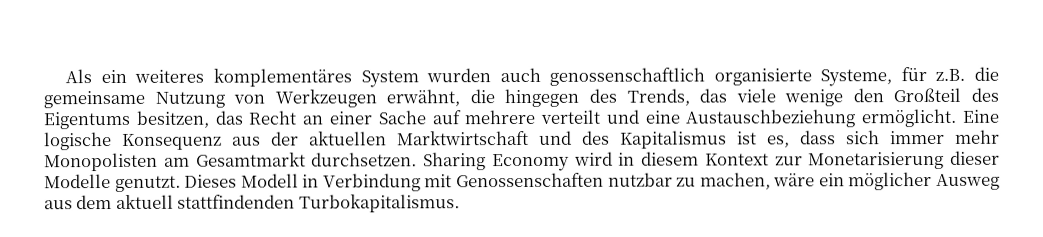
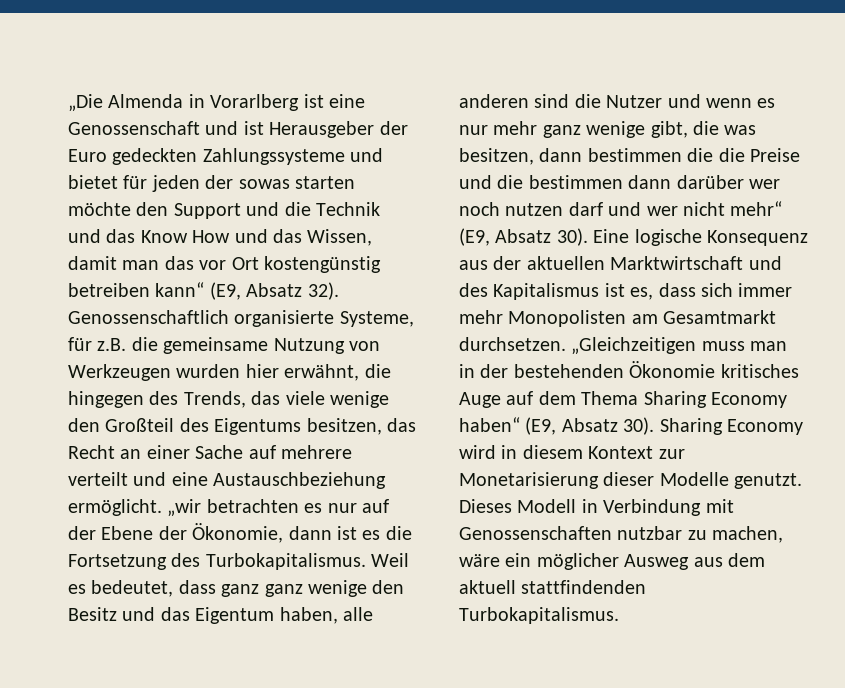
[65,67,706,88] Als ein weiteres komplementäres System wurden auch genossenschaftlich -> [68,94,365,112] [68,121,408,138] [68,148,384,165] [68,175,355,192] [68,202,380,219] [68,229,373,246] [68,256,381,273] [68,282,339,300] [68,310,229,324] „Die Almenda in Vorarlberg ist eine Genossenschaft und ist Herausgeber der Euro gedeckten Zahlungssysteme und bietet für jeden der sowas starten möchte den Support und die Technik und das Know How und das Wissen, damit man das vor Ort kostengünstig betreiben kann“ (E9, Absatz 32). Genossenschaftlich
(377, 98) none -> [176,364,279,378] wurden hier
(958, 118) none -> [167,499,389,517] [68,523,412,543] [68,553,410,570] [68,580,405,597] [68,607,373,624] [459,94,776,108] [459,121,757,138] [459,148,800,165] [459,175,780,189] [459,201,783,216] [459,228,588,246] „wir betrachten es nur auf der Ebene der Ökonomie, dann ist es die Fortsetzung des Turbokapitalismus. Weil es bedeutet, dass ganz ganz wenige den Besitz und das Eigentum haben, alle anderen sind die Nutzer und wenn es nur mehr ganz wenige gibt, die was besitzen, dann bestimmen die die Preise und die bestimmen dann darüber wer noch nutzen darf und wer nicht mehr“ (E9, Absatz 30).
(418, 159) none -> [571,337,788,355] [459,361,799,378] [459,391,787,408] [459,417,655,435] „Gleichzeitigen muss man in der bestehenden Ökonomie kritisches Auge auf dem Thema Sharing Economy haben“ (E9, Absatz 30).

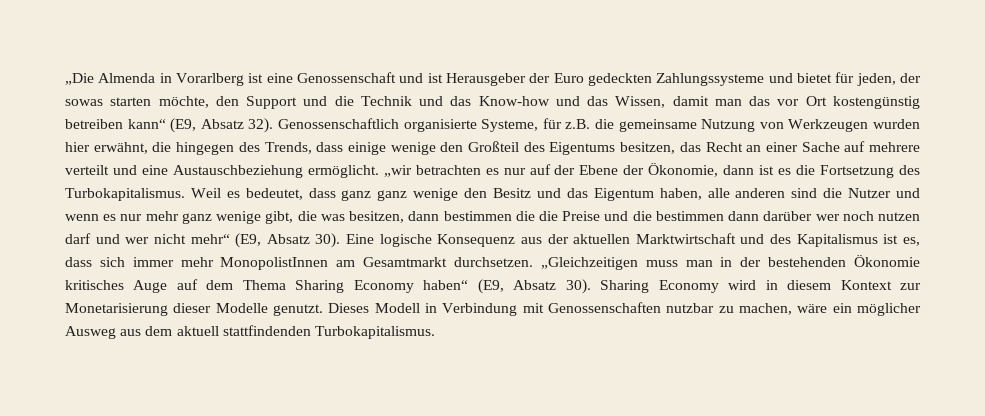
[151,175,200,192] jeden -> [856,73,896,86] jeden,
[68,202,131,216] möchte -> [158,96,209,108] möchte,
[140,230,231,243] Know How -> [478,96,550,106] Know-how
[251,391,325,405] das viele -> [316,142,386,155] dass einige
[508,310,627,327] Monopolisten -> [220,257,329,270] MonopolistInnen

